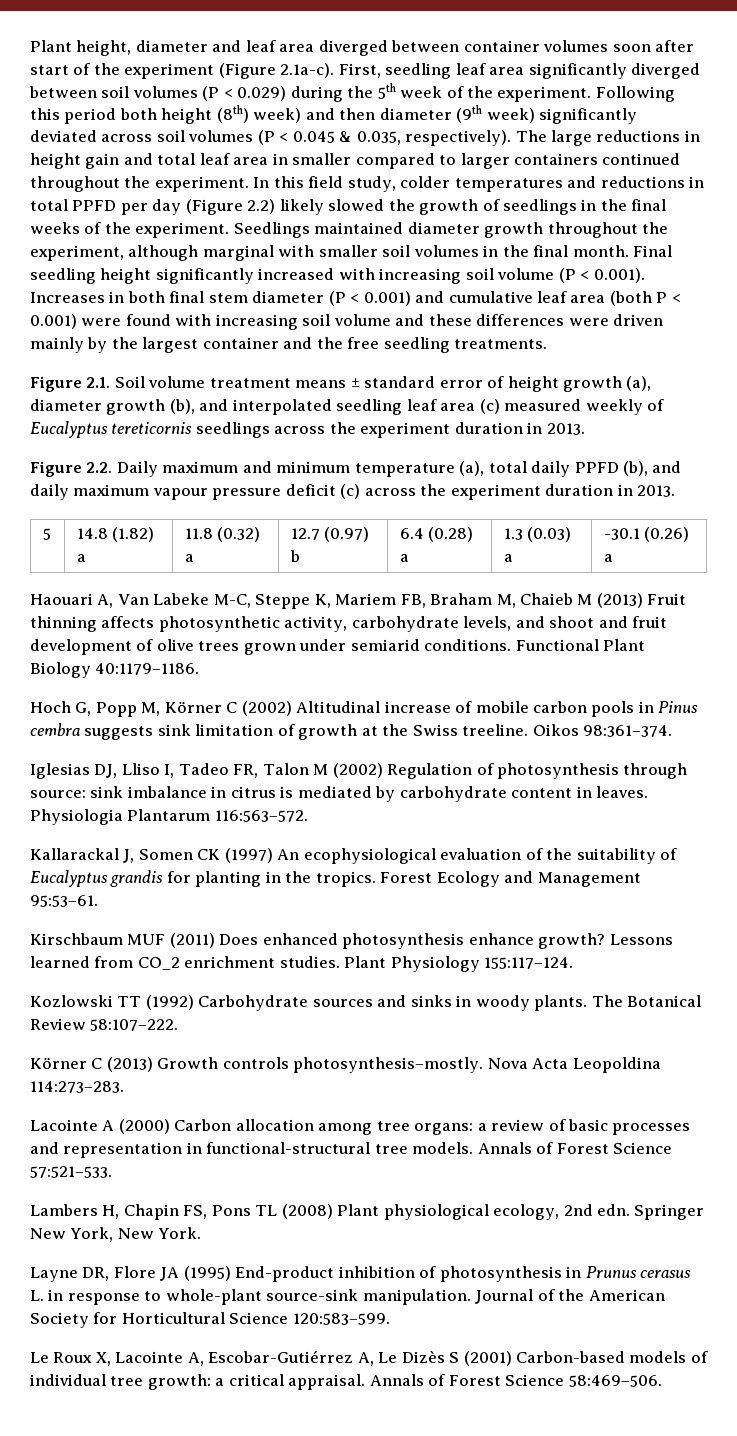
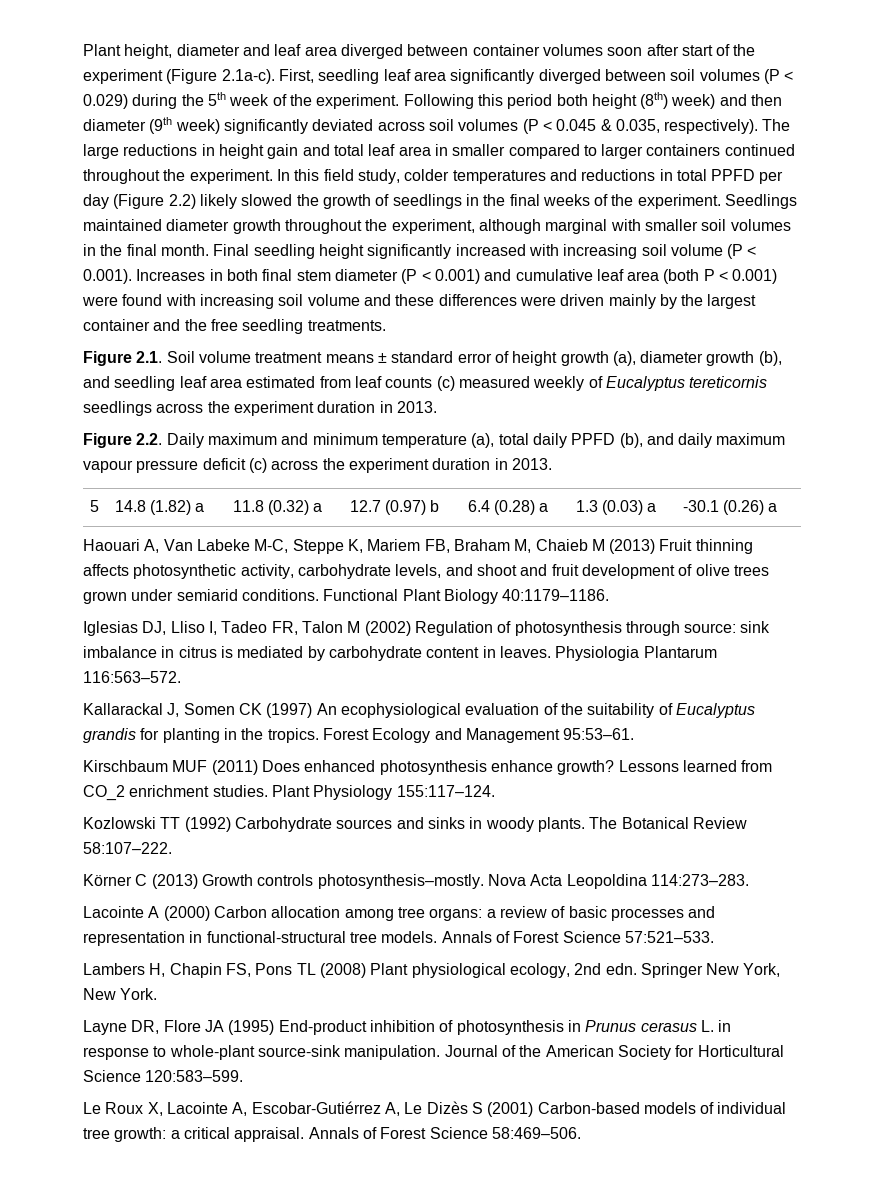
[232,399,476,415] interpolated seedling leaf area -> [114,376,433,391] seedling leaf area estimated from leaf counts
[30,701,699,717] [30,723,673,740] // Hoch G, Popp M, Körner C (2002) Altitudinal increase of mobile carbon pools in Pinus cembra suggests sink limitation of growth at the Swiss treeline. Oikos 98:361–374. -> (610, 595) none

